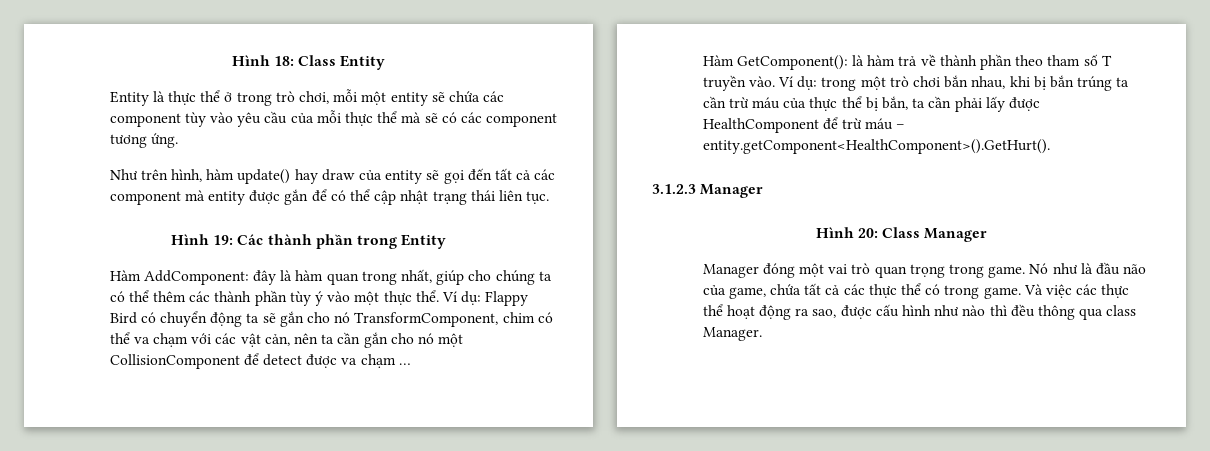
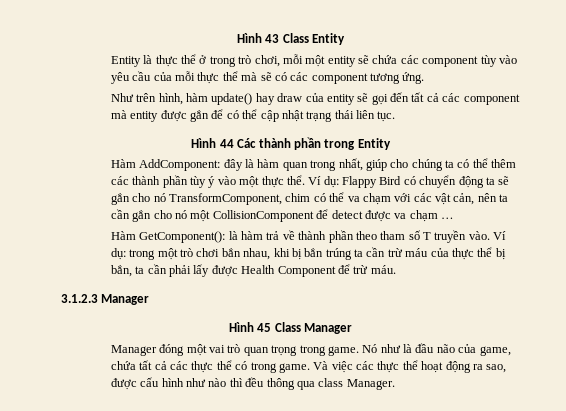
[231,55,294,66] Hình 18: -> [236,33,280,43] Hình 43
[213,235,234,245] 19: -> [219,139,234,148] 44
[702,117,906,133] [702,139,1050,154] HealthComponent để trừ máu – entity.getComponent<HealthComponent>().GetHurt(). -> [241,264,396,277] Health Component để trừ máu.
[857,228,878,238] 20: -> [257,323,272,332] 45

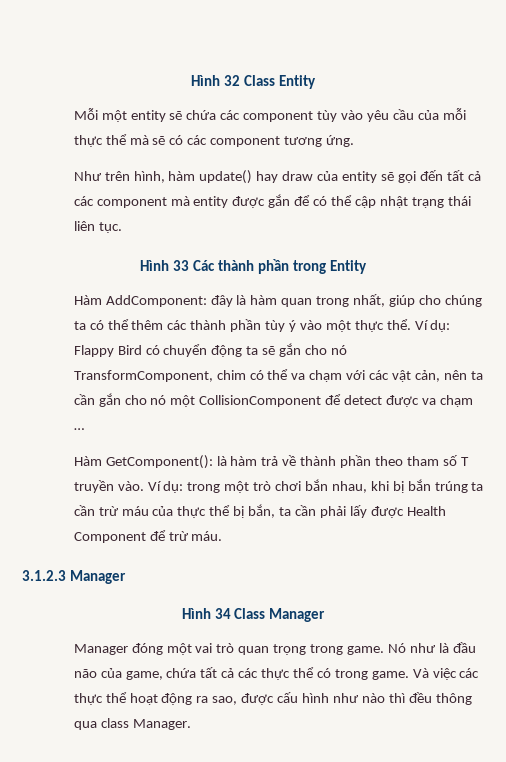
[236,33,280,43] Hình 43 -> [191,75,241,86] Hình 32
[110,54,303,67] Entity là thực thể ở trong trò chơi, mỗi -> [73,108,98,120] Mỗi
[219,139,234,148] 44 -> [173,260,190,271] 33
[257,323,272,332] 45 -> [214,608,231,619] 34

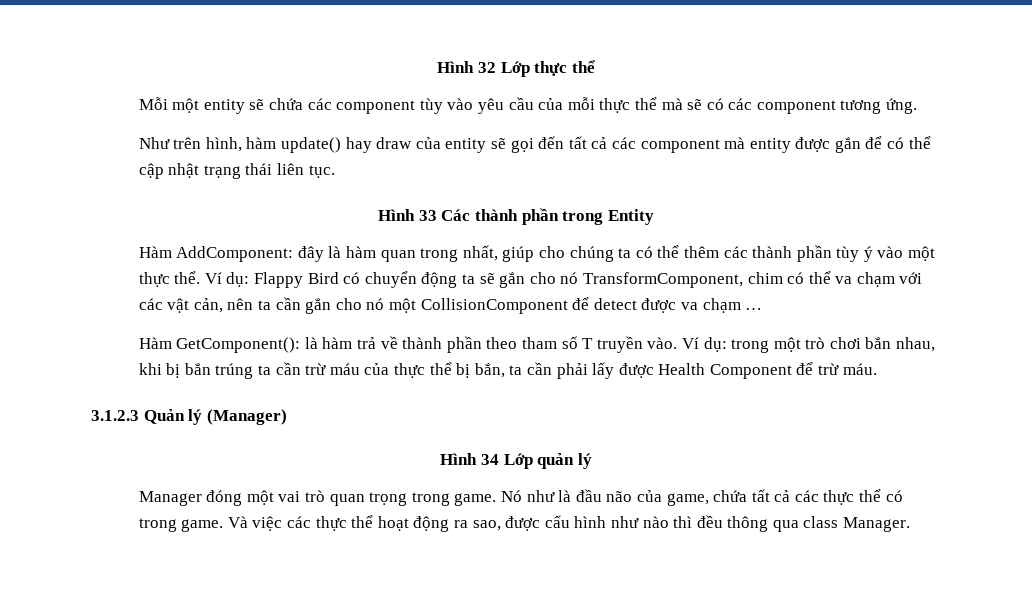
[243,75,316,89] Class Entity -> [500,60,595,77] Lớp thực thể
[69,570,126,584] Manager -> [143,409,287,425] Quản lý (Manager)
[234,608,326,622] Class Manager -> [503,453,592,469] Lớp quản lý

